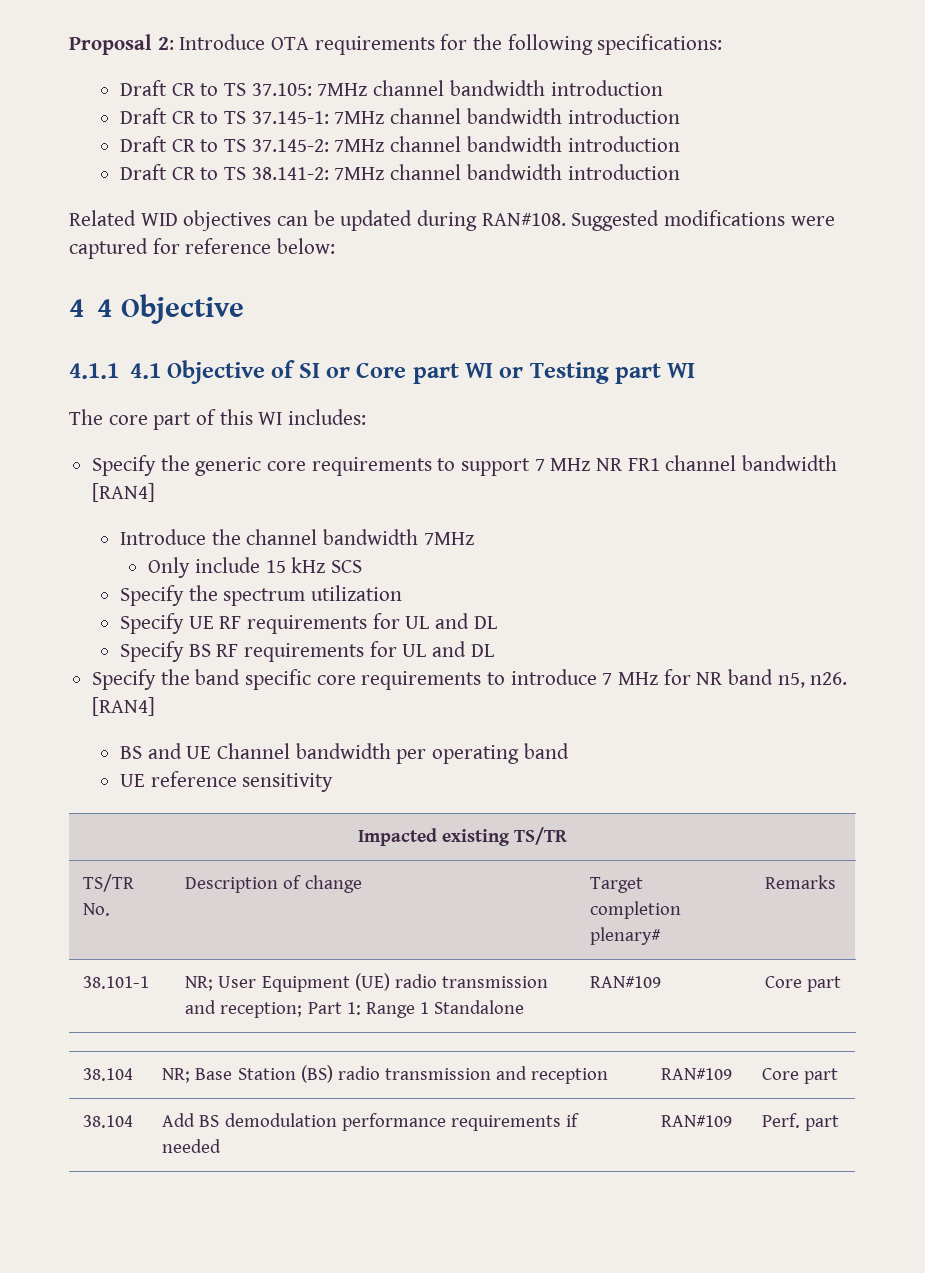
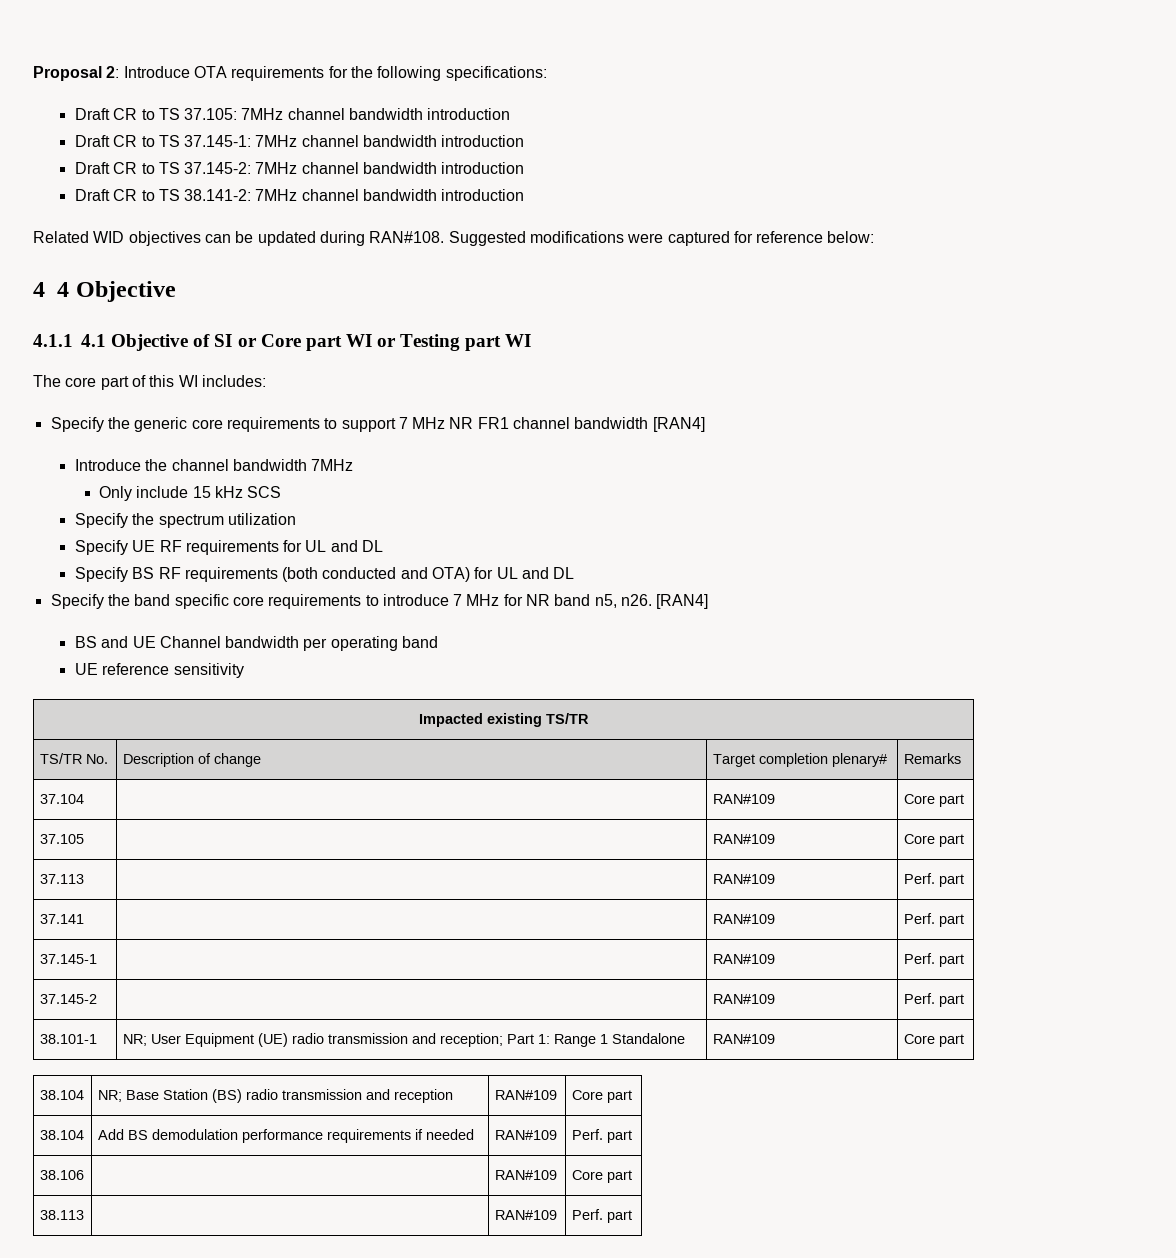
(365, 652) none -> [282,567,471,582] (both conducted and OTA)
(837, 882) none -> [39,794,84,804] [712,794,775,804] [903,794,964,807] [39,834,84,844] [712,834,775,844] [903,834,964,847] [39,874,84,884] [712,874,775,884] [903,873,964,887] [39,914,84,924] [712,914,775,924] [903,913,964,927] [39,954,97,964] [712,954,775,964] [903,953,964,967] [39,994,97,1004] [712,994,775,1004] [903,993,964,1007] // 37.104 | | RAN#109 | Core part // 37.105 | | RAN#109 | Core part // 37.113 | | RAN#109 | Perf. part // 37.141 | | RAN#109 | Perf. part // 37.145-1 | | RAN#109 | Perf. part // 37.145-2 | | RAN#109 | Perf. part
(840, 1123) none -> [39,1170,84,1180] [494,1170,557,1180] [571,1170,632,1183] [39,1210,84,1220] [494,1210,557,1220] [571,1209,632,1223] // 38.106 | | RAN#109 | Core part // 38.113 | | RAN#109 | Perf. part

